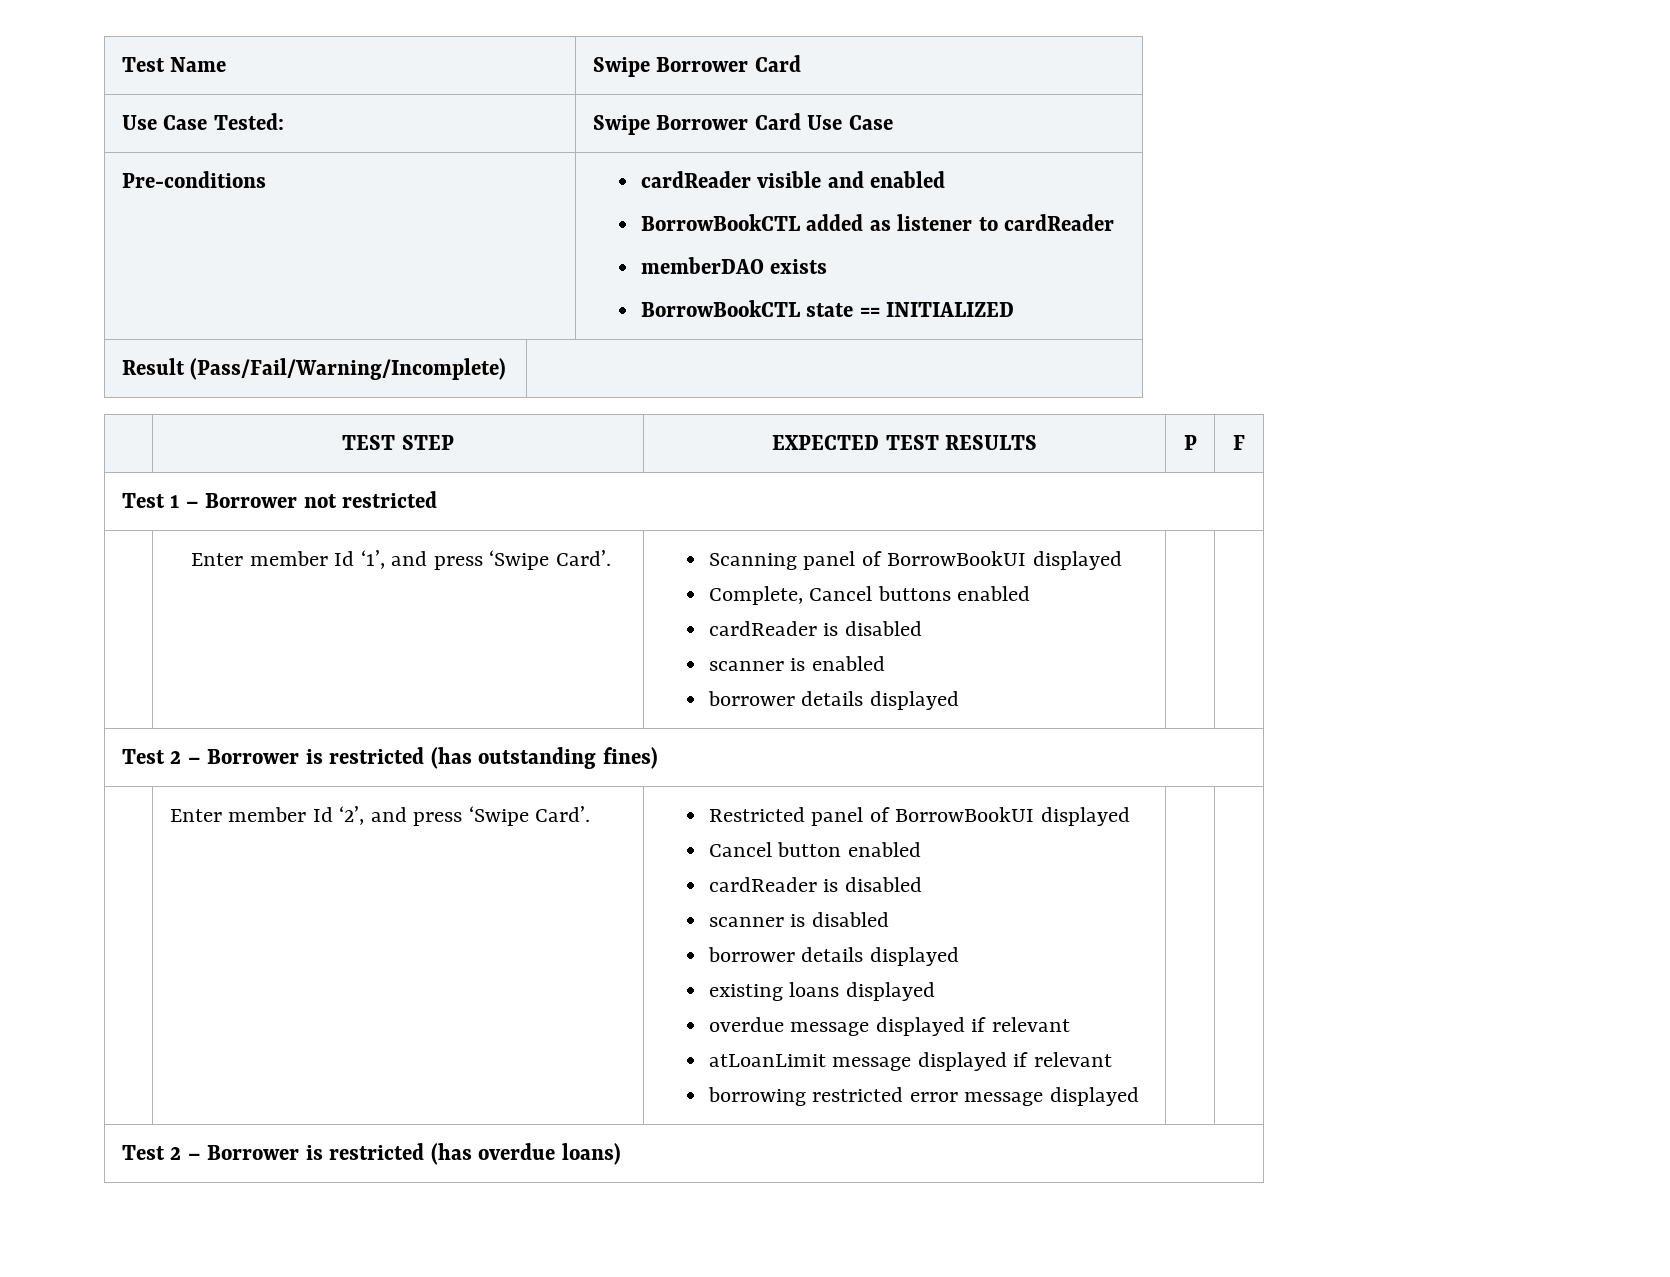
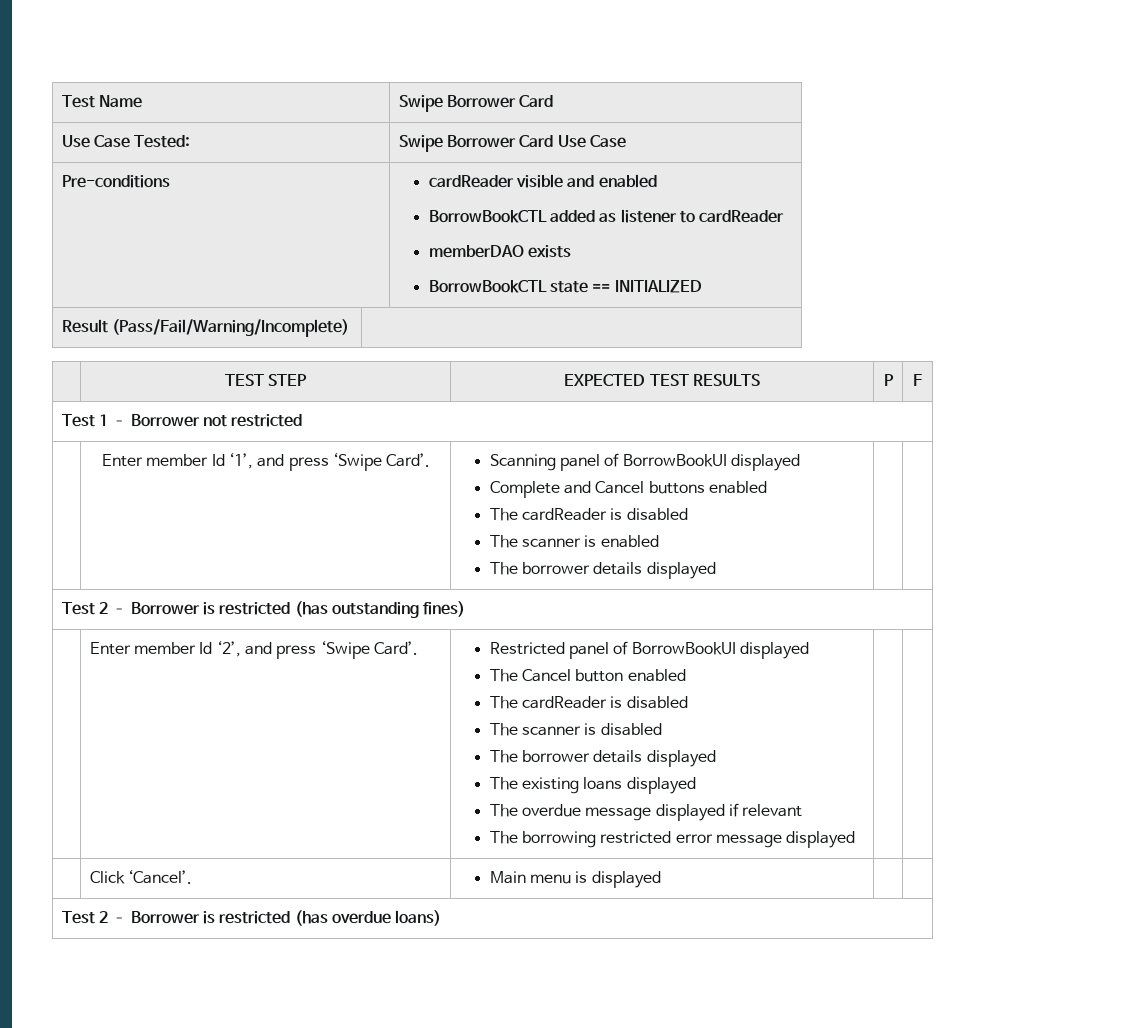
[708,586,803,605] Complete, -> [489,481,592,498] Complete and
[708,621,922,636] cardReader is disabled // -> [489,508,688,521] [489,535,518,548] The cardReader is disabled // The
(885, 663) none -> [489,562,518,575] The
(1130, 816) none -> [489,669,518,682] The
[708,877,922,892] cardReader is disabled // -> [489,696,688,709] [489,723,518,736] The cardReader is disabled // The
(889, 919) none -> [489,750,518,763] The
(959, 956) none -> [489,777,518,790] The
(935, 991) none -> [489,804,518,817] The
[708,1052,1112,1071] atLoanLimit message displayed if relevant // -> [489,831,518,844] The
(1139, 1096) none -> [89,869,193,884] [489,871,661,888] // | Click ‘Cancel’. | Main menu is displayed | |

